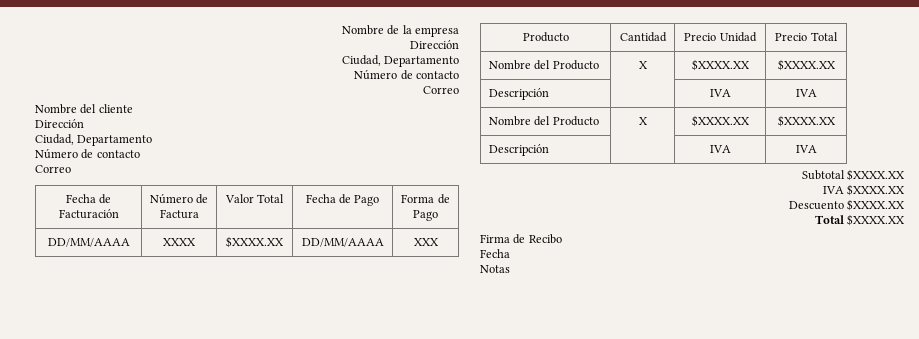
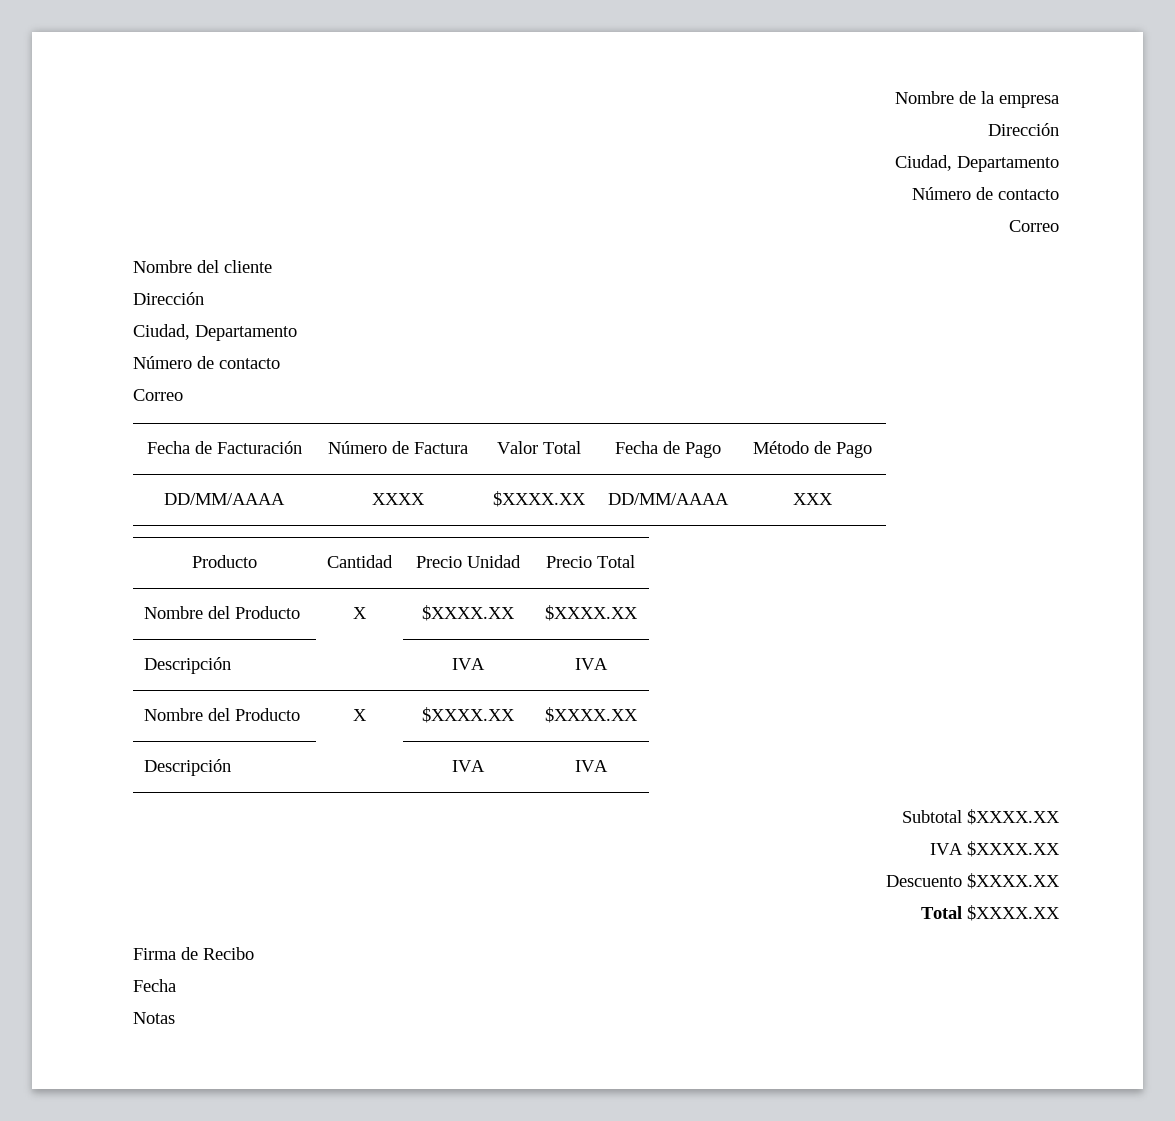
[401,194,435,203] Forma -> [753,441,809,454] Método

